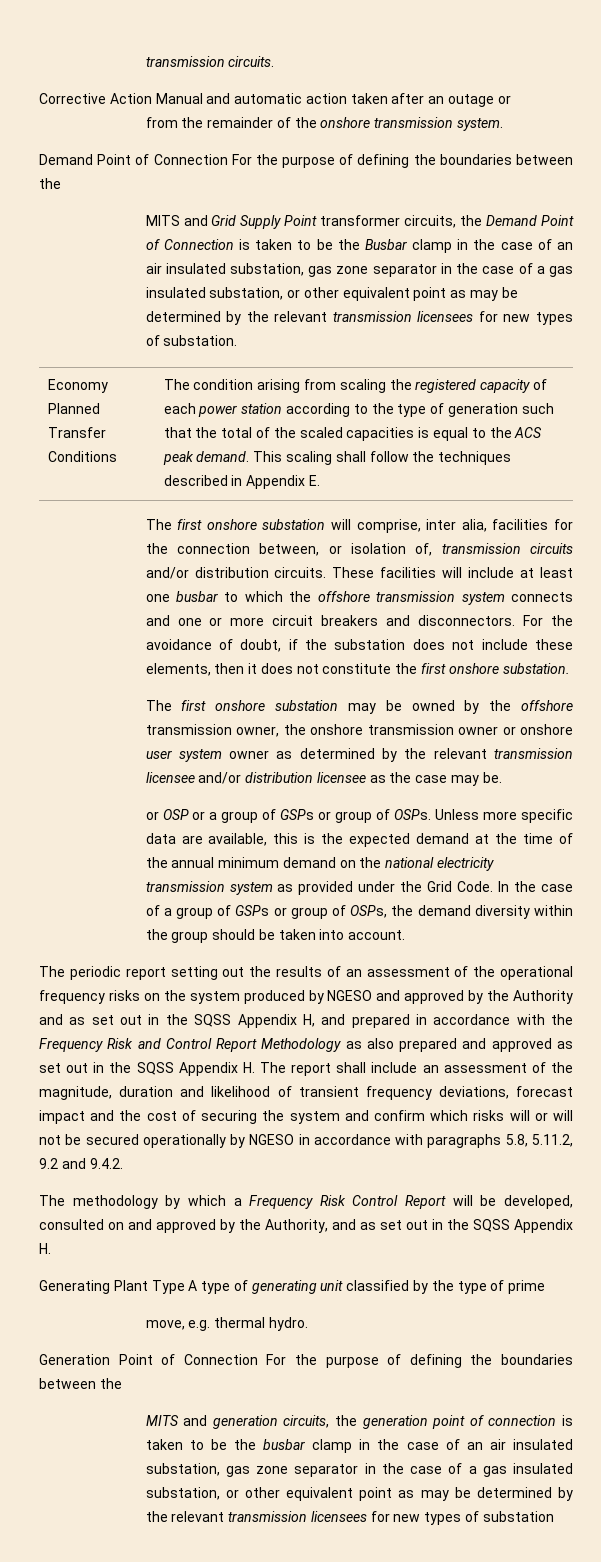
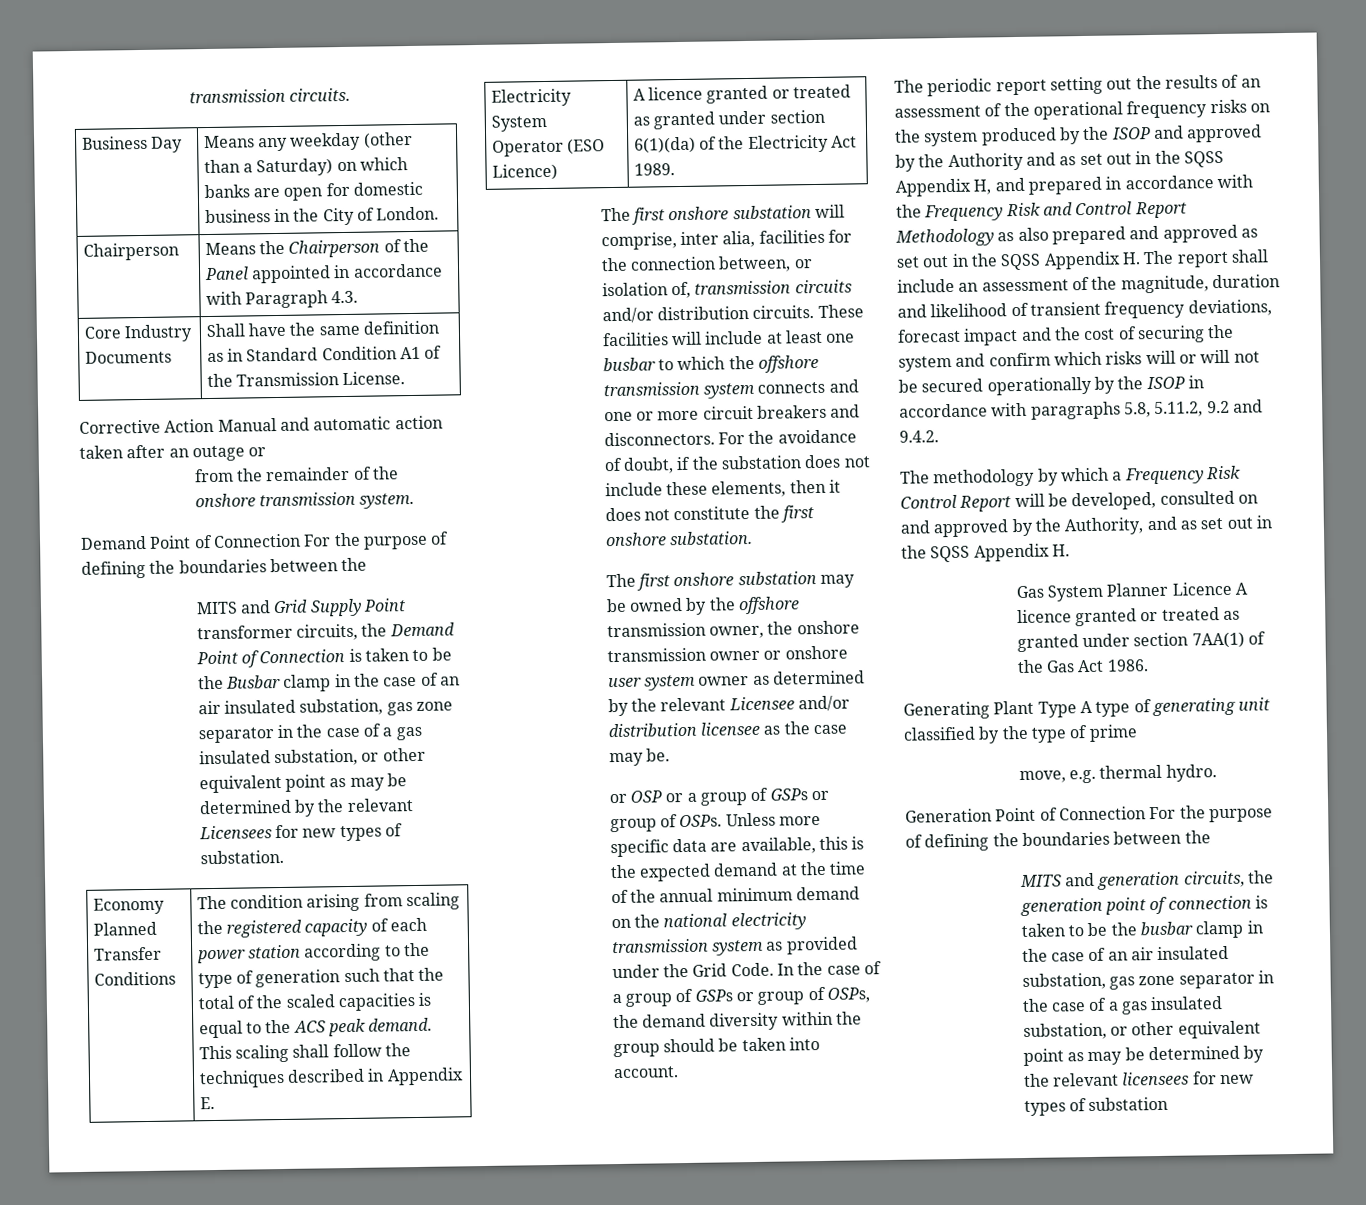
(275, 61) none -> [81,135,184,153] [203,131,413,152] [203,157,409,177] [203,181,424,201] [204,206,440,226] [82,242,179,261] [204,238,430,258] [203,263,443,284] [205,290,359,309] [83,324,194,343] [84,350,172,364] [205,320,440,338] [206,345,443,363] [206,371,406,388] // Business Day | Means any weekday (other than a Saturday) on which banks are open for domestic business in the City of London. // Chairperson | Means the Chairperson of the Panel appointed in accordance with Paragraph 4.3. // Core Industry Documents | Shall have the same definition as in Standard Condition A1 of the Transmission License.
[332,311,474,322] transmission licensees -> [198,825,272,840] Licensees
(321, 480) none -> [490,88,572,107] [490,114,547,132] [491,138,606,157] [491,163,558,181] [632,84,852,104] [632,109,825,130] [633,134,858,154] [633,163,675,176] // Electricity System Operator (ESO Licence) | A licence granted or treated as granted under section 6(1)(da) of the Electricity Act 1989.
[493,748,573,759] [145,772,195,783] transmission licensee -> [728,696,795,711] Licensee
[327,990,373,1001] NGESO -> [1082,126,1151,141] the ISOP
[249,1134,295,1145] NGESO -> [1117,376,1185,390] the ISOP
(51, 1248) none -> [1015,581,1248,602] [1016,607,1240,627] [1016,631,1266,653] [1016,659,1149,674] // Gas System Planner Licence A licence granted or treated as granted under section 7AA(1) of the Gas Act 1986.
[228,1511,308,1522] transmission -> (1119, 1079) none

